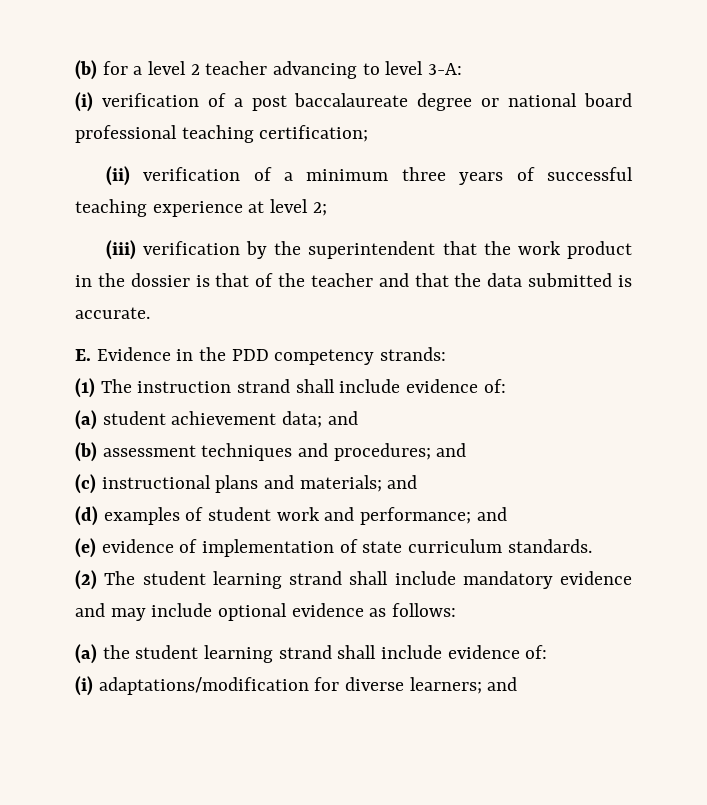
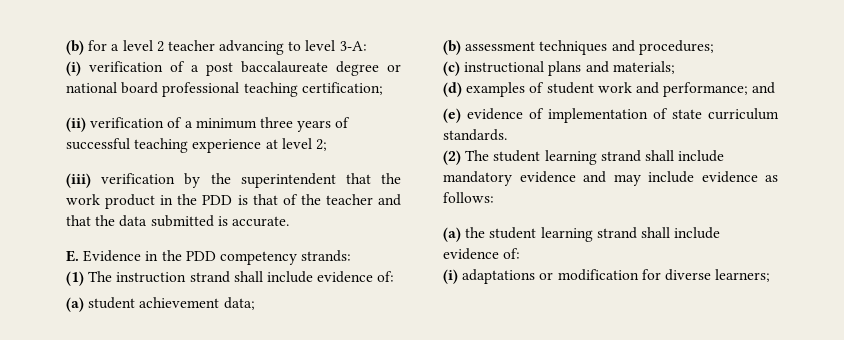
[130,273,190,287] dossier -> [202,195,233,205] PDD
[327,411,358,425] and -> (255, 303) none
[436,443,467,457] and -> (714, 47) none
[387,475,418,489] and -> (675, 67) none
[218,603,288,621] optional -> (694, 177) none
[98,677,309,695] adaptations/modification -> [462,269,639,284] adaptations or modification
[487,677,518,691] and -> (771, 275) none

